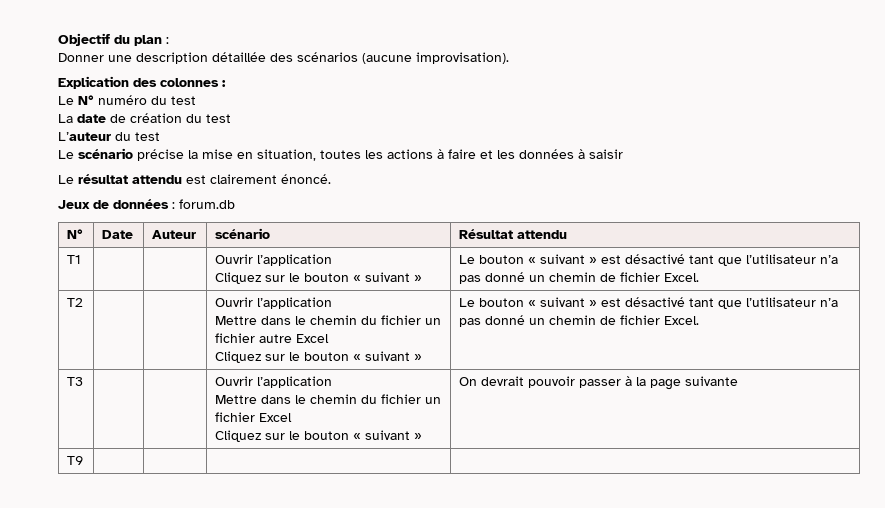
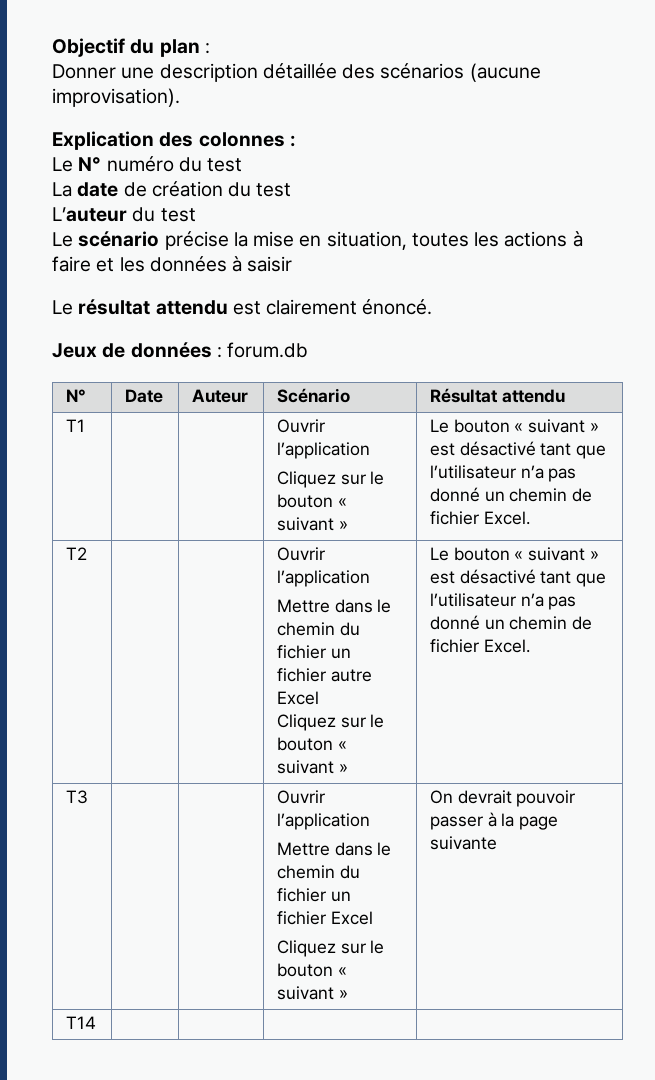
[215,228,271,239] scénario -> [277,388,351,403] Scénario
[67,456,84,465] T9 -> [66,1016,97,1029] T14

